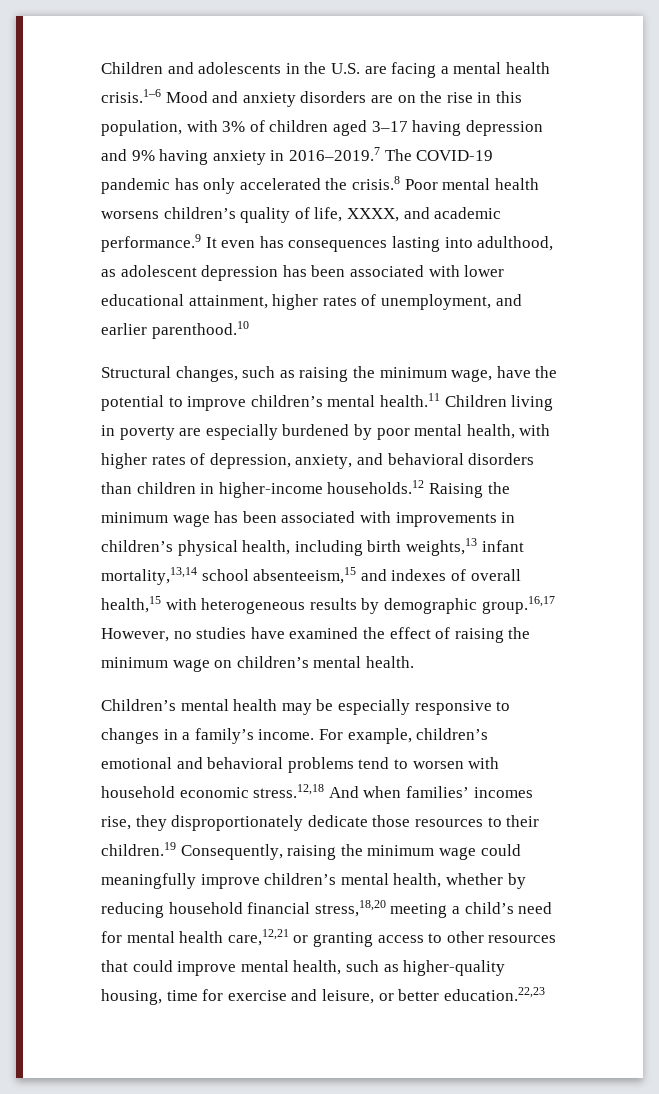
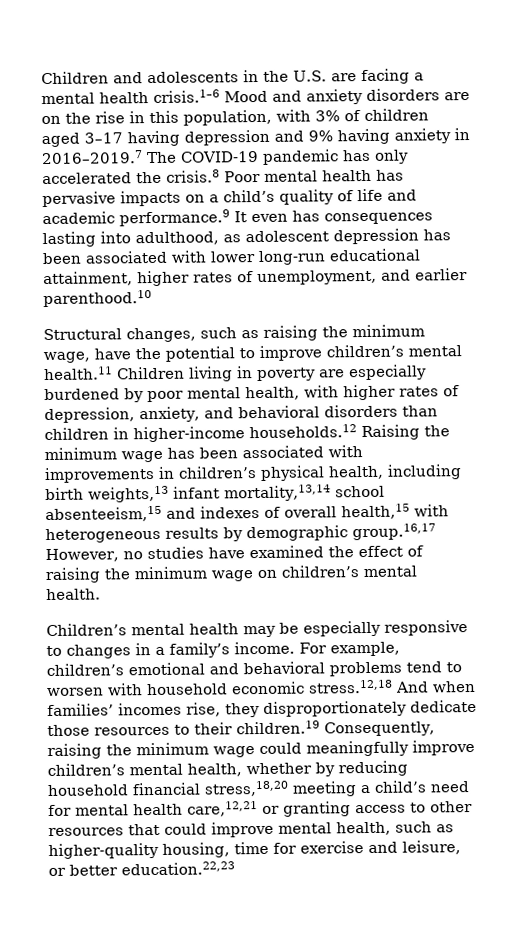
[101,207,399,223] worsens children’s quality of life, XXXX, -> [376,169,404,181] [42,188,383,208] has pervasive impacts on a child’s quality of life
(505, 271) none -> [258,250,326,265] long-run

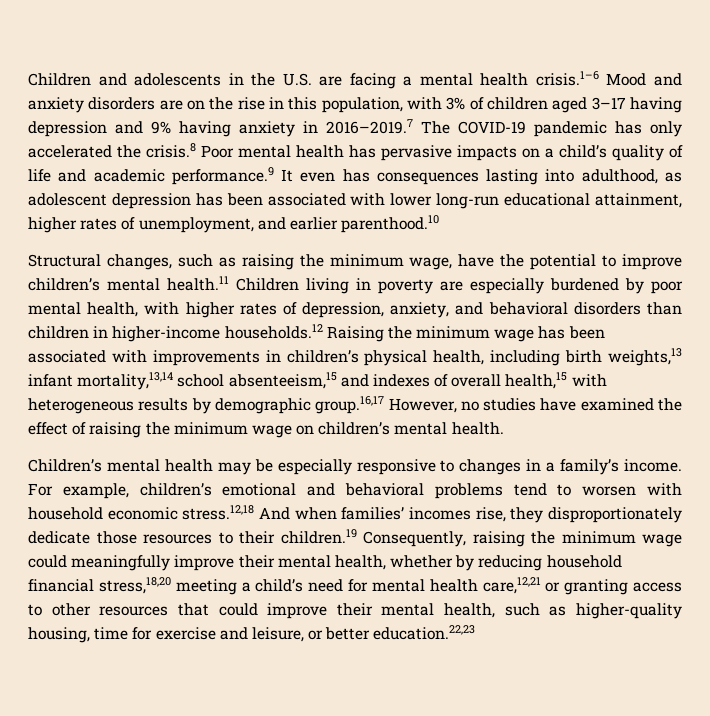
[47,763,125,777] children’s -> [238,555,275,568] their
(274, 829) none -> [336,603,373,616] their

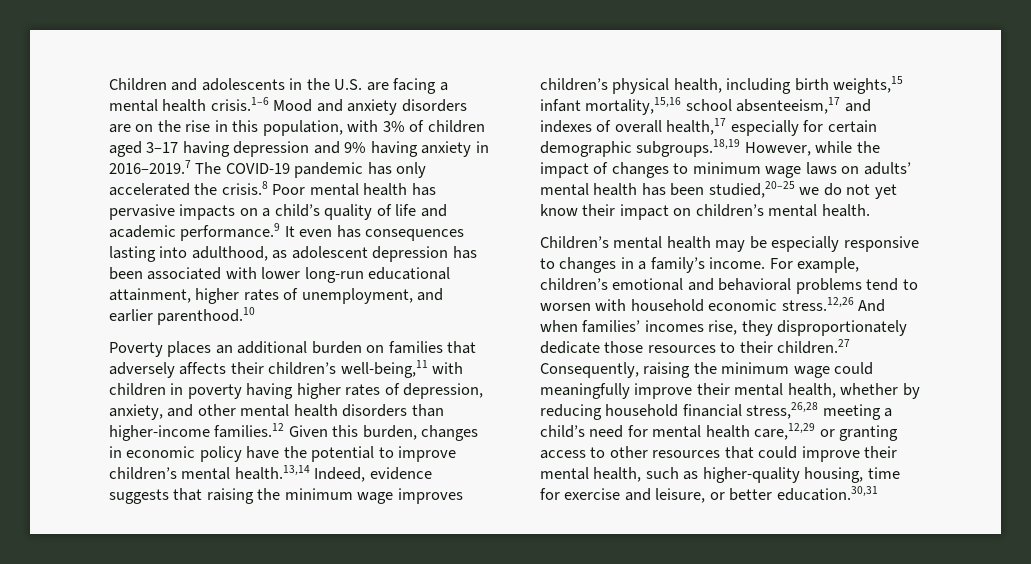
[28,254,453,270] Structural changes, such as raising the minimum wage, -> [109,341,477,357] [109,360,464,378] [109,383,484,399] [109,404,444,420] [109,423,479,441] [109,446,242,462] Poverty places an additional burden on families that adversely affects their children’s well-being,11 with children in poverty having higher rates of depression, anxiety, and other mental health disorders than higher-income families.12 Given this burden, changes in economic policy
[167,276,683,294] [28,302,682,318] [28,324,605,342] [28,350,281,366] health.11 Children living in poverty are especially burdened by poor mental health, with higher rates of depression, anxiety, and behavioral disorders than children in higher-income households.12 Raising the minimum wage has been associated with improvements in -> [234,465,432,482] [109,488,463,504] health.13,14 Indeed, evidence suggests that raising the minimum wage improves
[608,348,683,366] [28,372,607,390] [28,396,682,414] [28,422,292,438] weights,13 infant mortality,13,14 school absenteeism,15 and indexes of overall health,15 with heterogeneous results by demographic group.16,17 However, no studies have examined the effect of raising the minimum wage -> [833,76,904,94] [540,97,871,115] [540,118,877,136] [540,139,880,157] [540,162,911,178] [540,181,897,199] [540,204,669,220] weights,15 infant mortality,15,16 school absenteeism,17 and indexes of overall health,17 especially for certain demographic subgroups.18,19 However, while the impact of changes to minimum wage laws on adults’ mental health has been studied,20–25 we do not yet know their impact
[182,505,255,520] stress.12,18 -> [781,297,854,311] stress.12,26
[280,529,357,544] children.19 -> [777,339,851,354] children.27
[98,577,171,594] stress,18,20 -> [746,402,819,419] stress,26,28
[482,577,541,594] care,12,21 -> [754,423,816,440] care,12,29
[373,625,476,640] education.22,23 -> [776,486,878,501] education.30,31

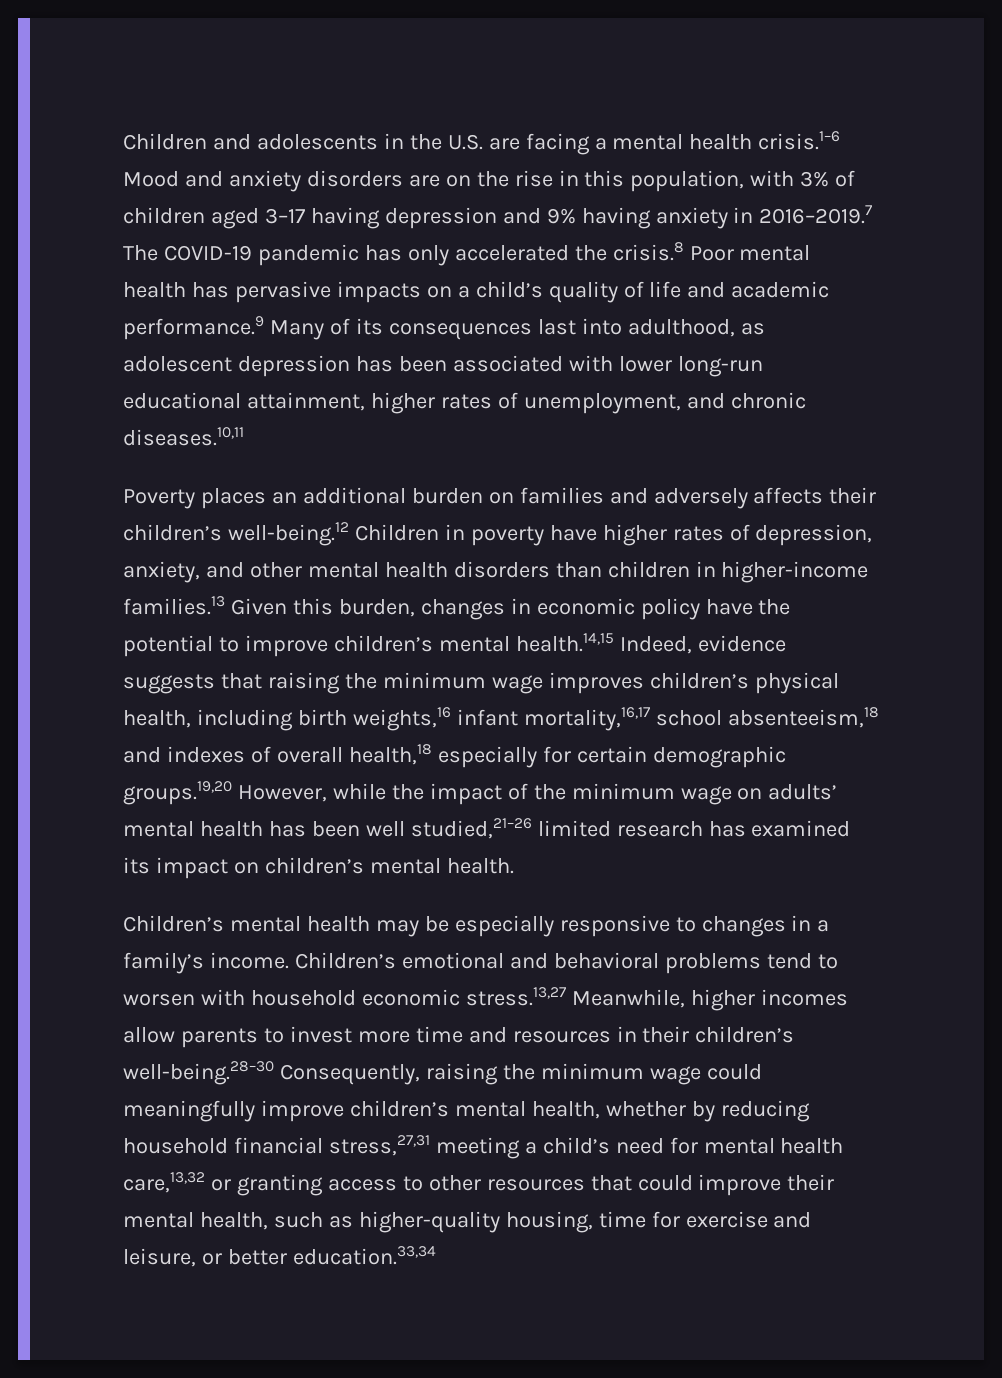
[284,225,465,241] [109,246,156,262] It even has consequences lasting -> [269,318,576,340] Many of its consequences last
[109,307,256,325] earlier parenthood.10 -> [730,392,806,409] [123,427,244,446] chronic diseases.10,11
[447,341,477,354] that -> [609,488,648,504] and
[340,360,464,378] [109,383,166,396] well-being,11 with children -> [227,522,439,546] well-being.12 Children
[246,383,294,399] having -> [549,525,597,541] have
[109,423,285,441] higher-income families.12 -> [607,561,869,583] [123,596,225,615] children in higher-income families.13
[234,465,310,480] health.13,14 -> [515,633,614,652] health.14,15
[833,76,904,94] [540,97,841,115] weights,15 infant mortality,15,16 school absenteeism,17 -> [352,707,879,731] weights,16 infant mortality,16,17 school absenteeism,18
[666,118,727,135] health,17 -> [348,744,432,765] health,18
[636,139,741,157] subgroups.18,19 -> [123,781,232,805] groups.19,20
[611,162,837,178] changes to minimum wage laws -> [533,783,732,805] the minimum wage
[708,181,897,199] [540,204,616,216] studied,20–25 we do not yet know their -> [365,818,851,839] [123,857,150,874] well studied,21–26 limited research has examined its
[769,257,860,273] [540,278,608,291] For example, children’s -> [294,952,396,969] Children’s
[781,297,886,312] [540,320,908,336] [540,339,851,354] stress.12,26 And when families’ incomes rise, they disproportionately dedicate those resources to their children.27 -> [465,987,848,1011] [123,1026,795,1048] [123,1061,274,1085] stress.13,27 Meanwhile, higher incomes allow parents to invest more time and resources in their children’s well-being.28–30
[696,383,730,395] their -> [349,1100,449,1117] children’s
[746,402,819,419] stress,26,28 -> [328,1135,430,1156] stress,27,31
[754,423,816,440] care,12,29 -> [123,1172,205,1193] care,13,32
[776,486,878,501] education.30,31 -> [292,1246,436,1265] education.33,34

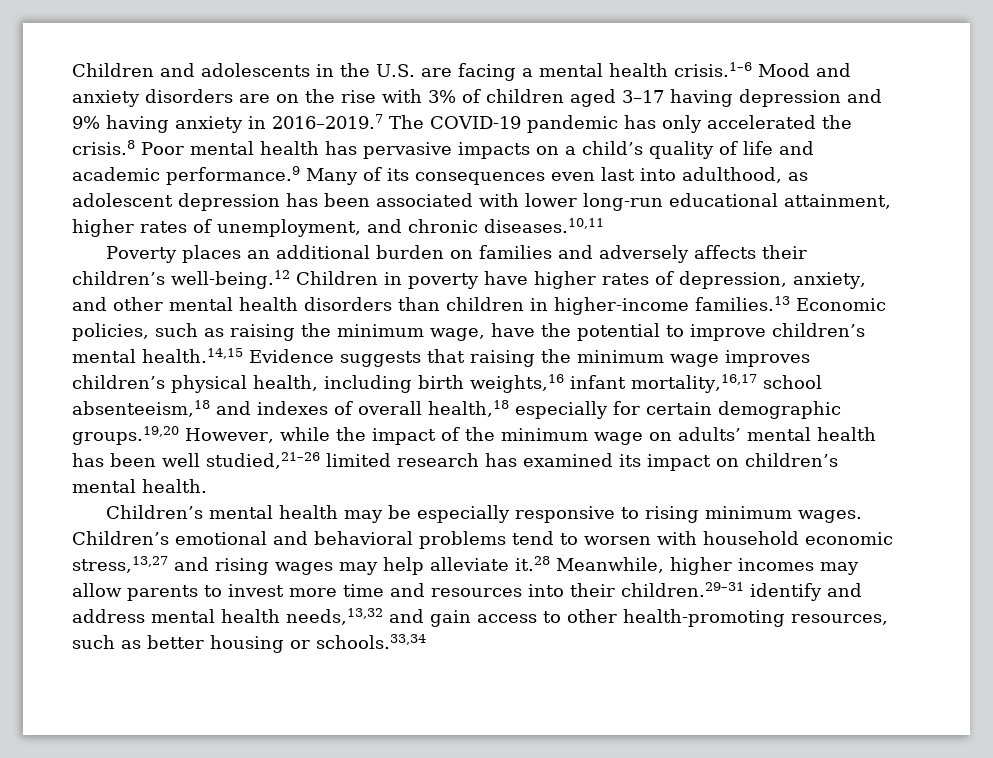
[558,170,745,192] in this population, -> (376, 96) none
(532, 331) none -> [551,172,595,181] even
[230,598,700,620] Given this burden, changes in economic policy -> [796,298,886,311] [72,323,485,341] Economic policies, such as raising the minimum wage,
[619,635,786,654] Indeed, evidence -> [249,349,334,363] Evidence
[701,915,830,937] [123,952,289,974] changes in a family’s income. -> [645,506,863,523] rising minimum wages.
[465,987,566,1006] stress.13,27 -> [72,556,550,575] stress,13,27 and rising wages may help alleviate it.28
(848, 997) none -> [820,562,859,575] may
[616,1026,795,1043] [123,1061,762,1085] [123,1100,810,1122] [123,1135,844,1159] [123,1172,835,1196] [123,1211,812,1233] [123,1246,436,1267] in their children’s well-being.28–30 Consequently, raising the minimum wage could meaningfully improve children’s mental health, whether by reducing household financial stress,27,31 meeting a child’s need for mental health care,13,32 or granting access to other resources that could improve their mental health, such as higher-quality housing, time for exercise and leisure, or better education.33,34 -> [528,582,862,601] [72,608,888,627] [72,634,426,653] into their children.29–31 identify and address mental health needs,13,32 and gain access to other health-promoting resources, such as better housing or schools.33,34

